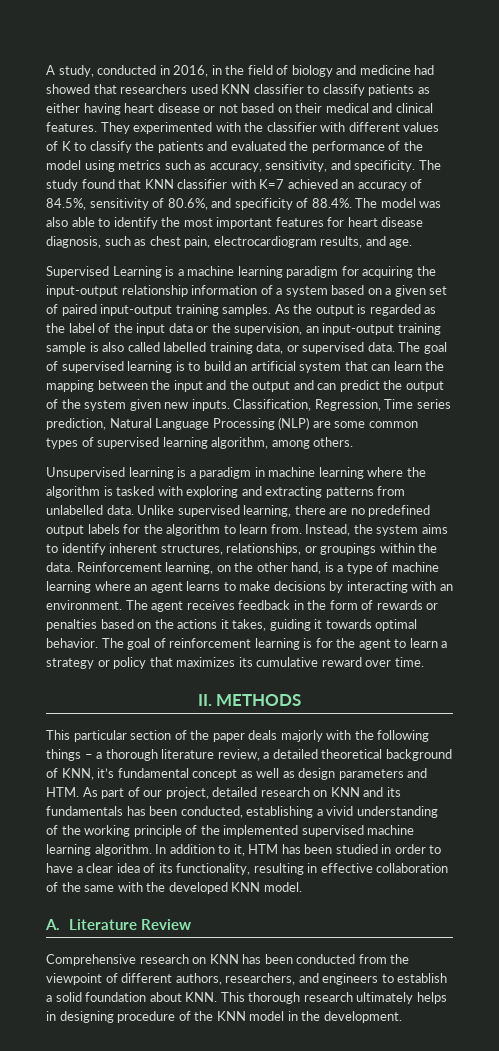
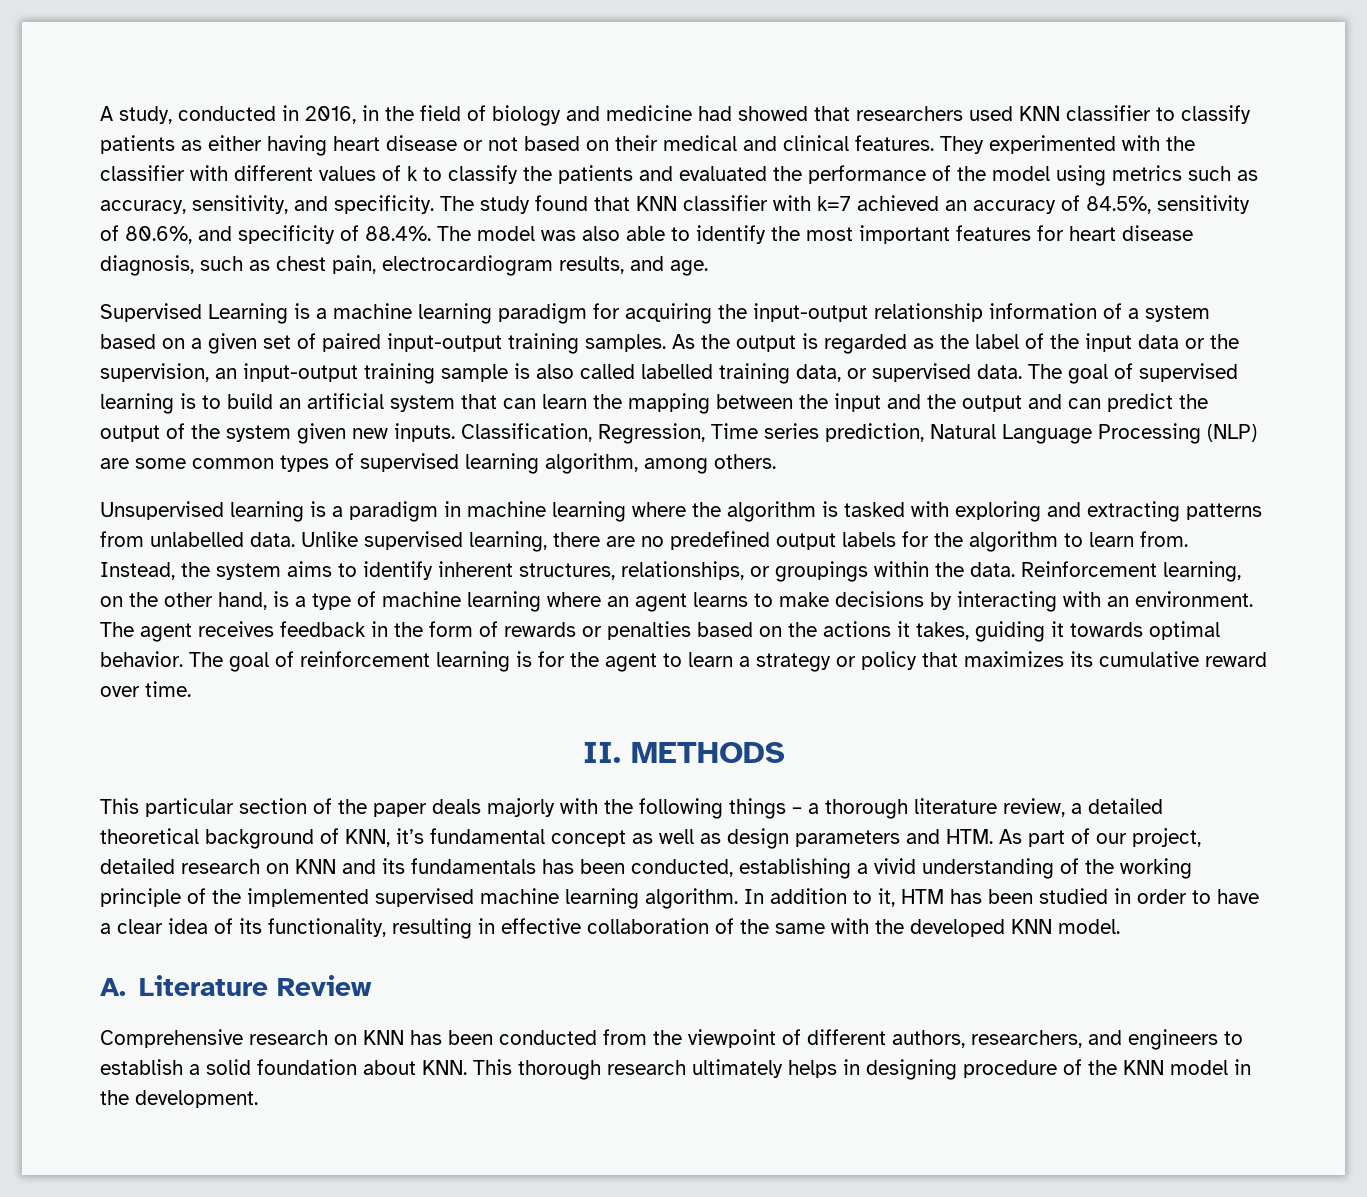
[61,141,71,151] K -> [407,166,418,181] k
[259,179,285,189] K=7 -> [817,196,851,211] k=7

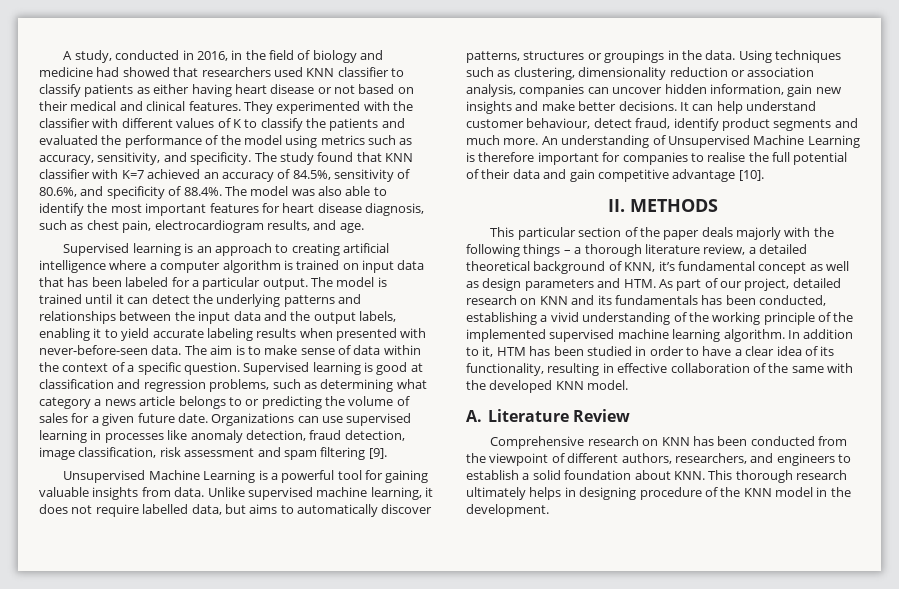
[407,166,418,181] k -> [232,119,241,128] K
[817,196,851,211] k=7 -> [121,170,144,179] K=7
[208,303,1210,324] [100,333,1239,354] [100,363,1238,384] [100,393,1208,414] [100,423,1257,444] [100,453,776,474] [100,501,1262,522] [100,531,1188,552] [100,561,744,580] Learning is a machine learning paradigm for acquiring the input-output relationship information of a system based on a given set of paired input-output training samples. As the output is regarded as the label of the input data or the supervision, an input-output training sample is also called labelled training data, or supervised data. The goal of supervised learning is to build an artificial system that can learn the mapping between the input and the output and can predict the output of the system given new inputs. Classification, Regression, Time series prediction, Natural Language Processing (NLP) are some common types of supervised learning algorithm, among others. // Unsupervised learning is a paradigm in machine learning where the algorithm is tasked with exploring and extracting patterns from unlabelled data. Unlike supervised learning, there are no predefined output labels for the algorithm to learn from. Instead, the system aims to identify inherent structures, relationships, -> [132,243,390,256] [39,260,425,273] [39,277,387,290] [39,294,361,307] [39,311,396,324] [39,328,427,341] [39,345,421,355] [39,362,423,375] [39,379,427,392] [39,396,410,409] [39,413,412,426] [39,430,405,443] [39,447,387,460] [63,470,429,483] [39,487,433,500] [39,504,433,517] [466,51,585,63] learning is an approach to creating artificial intelligence where a computer algorithm is trained on input data that has been labeled for a particular output. The model is trained until it can detect the underlying patterns and relationships between the input data and the output labels, enabling it to yield accurate labeling results when presented with never-before-seen data. The aim is to make sense of data within the context of a specific question. Supervised learning is good at classification and regression problems, such as determining what category a news article belongs to or predicting the volume of sales for a given future date. Organizations can use supervised learning in processes like anomaly detection, fraud detection, image classification, risk assessment and spam filtering [9]. // Unsupervised Machine Learning is a powerful tool for gaining valuable insights from data. Unlike supervised machine learning, it does not require labelled data, but aims to automatically discover patterns, structures
[874,561,929,577] within -> [667,50,679,60] in
[1021,561,1241,582] [100,591,1253,612] [100,621,1220,642] [100,651,1267,672] [100,681,191,697] Reinforcement learning, on the other hand, is a type of machine learning where an agent learns to make decisions by interacting with an environment. The agent receives feedback in the form of rewards or penalties based on the actions it takes, guiding it towards optimal behavior. The goal of reinforcement learning is for the agent to learn a strategy or policy that maximizes its cumulative reward over time. -> [738,50,841,63] [466,67,815,80] [466,84,841,97] [466,101,816,114] [466,118,858,131] [466,135,860,148] [466,152,848,165] [466,169,764,182] Using techniques such as clustering, dimensionality reduction or association analysis, companies can uncover hidden information, gain new insights and make better decisions. It can help understand customer behaviour, detect fraud, identify product segments and much more. An understanding of Unsupervised Machine Learning is therefore important for companies to realise the full potential of their data and gain competitive advantage [10].

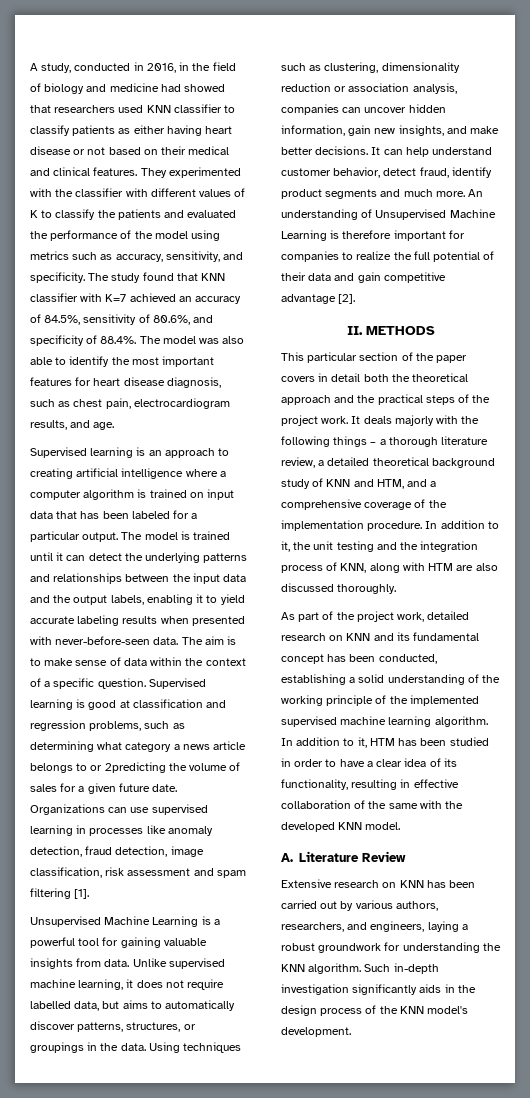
[261,396,322,409] predicting -> [104,762,166,773] 2predicting
[368,448,387,459] [9]. -> [74,889,90,899] [1].
[523,51,585,60] structures -> [126,1022,181,1032] structures,
[466,101,512,114] insights -> [398,125,444,136] insights,
[526,118,591,129] behaviour, -> [333,167,381,178] behavior,
[707,152,746,162] realise -> [356,251,392,260] realize
[738,170,764,181] [10]. -> [338,294,356,304] [2].
(700, 235) none -> [281,373,469,382] [281,394,491,405] [281,415,361,426] covers in detail both the theoretical approach and the practical steps of the project work. It
[608,261,849,274] [466,278,790,291] of KNN, it’s fundamental concept as well as design parameters and HTM. As part of our project, -> [281,478,437,489] [281,499,447,510] [281,520,499,531] [281,541,479,552] [281,562,498,573] [281,583,397,594] [281,611,425,622] study of KNN and HTM, and a comprehensive coverage of the implementation procedure. In addition to it, the unit testing and the integration process of KNN, along with HTM are also discussed thoroughly. // As part of the project work,
[614,295,698,305] fundamentals -> [413,632,480,641] [281,654,324,664] fundamental concept
[550,312,579,322] vivid -> [358,674,385,683] solid
[490,436,585,449] Comprehensive -> [281,879,332,888] Extensive
[750,436,848,446] [466,453,851,466] [466,470,847,483] [466,487,851,500] conducted from the viewpoint of different authors, researchers, and engineers to establish a solid foundation about KNN. This thorough research ultimately helps in designing procedure of the KNN model in the -> [281,900,438,911] [281,921,468,932] [281,942,501,953] [281,963,439,974] [281,984,476,995] [281,1005,469,1016] carried out by various authors, researchers, and engineers, laying a robust groundwork for understanding the KNN algorithm. Such in-depth investigation significantly aids in the design process of the KNN model's

